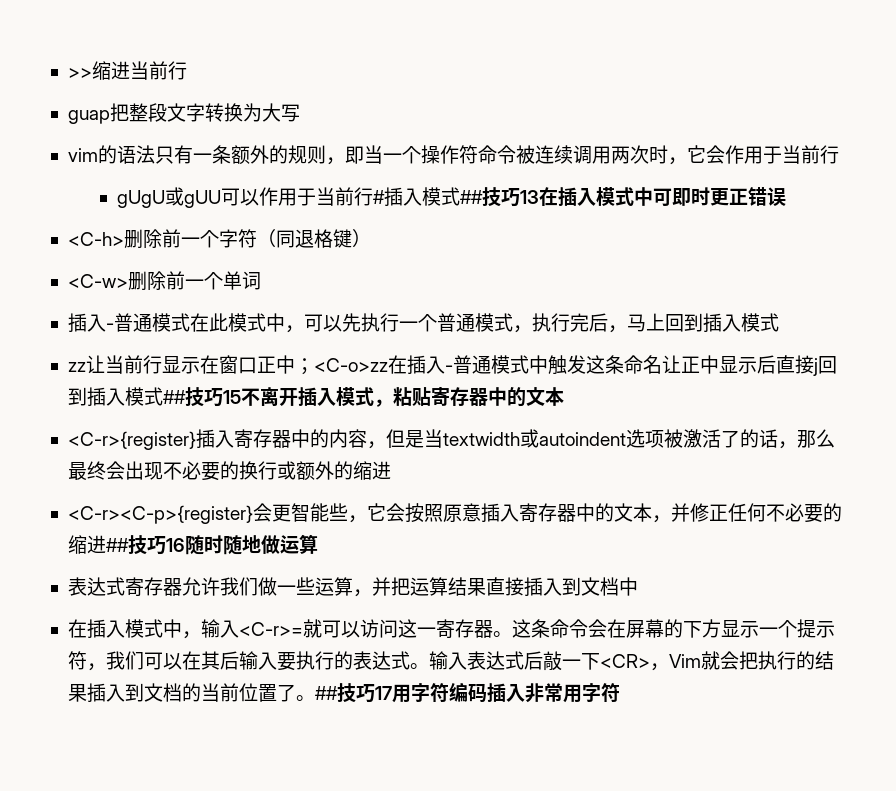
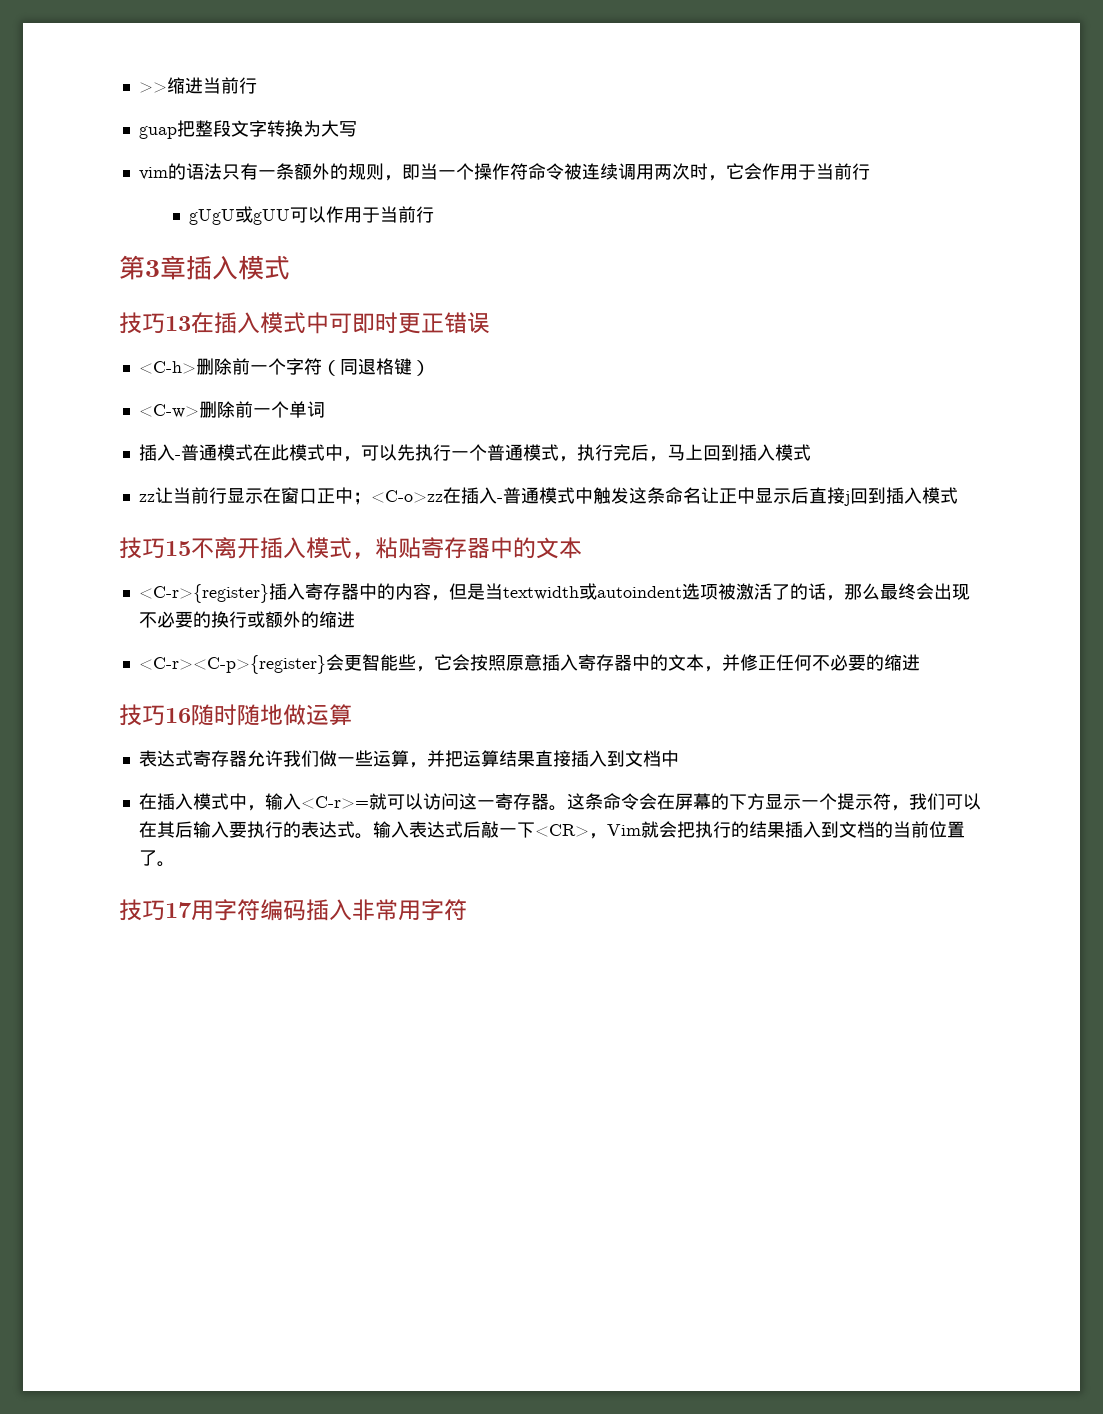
[372,187,483,207] #插入模式## -> [119,255,290,280] // 第3章插入模式 //
[162,390,186,404] ## -> (958, 495) //
[105,538,129,552] ## -> (920, 662) //
[314,686,338,700] ## -> (175, 864) //

